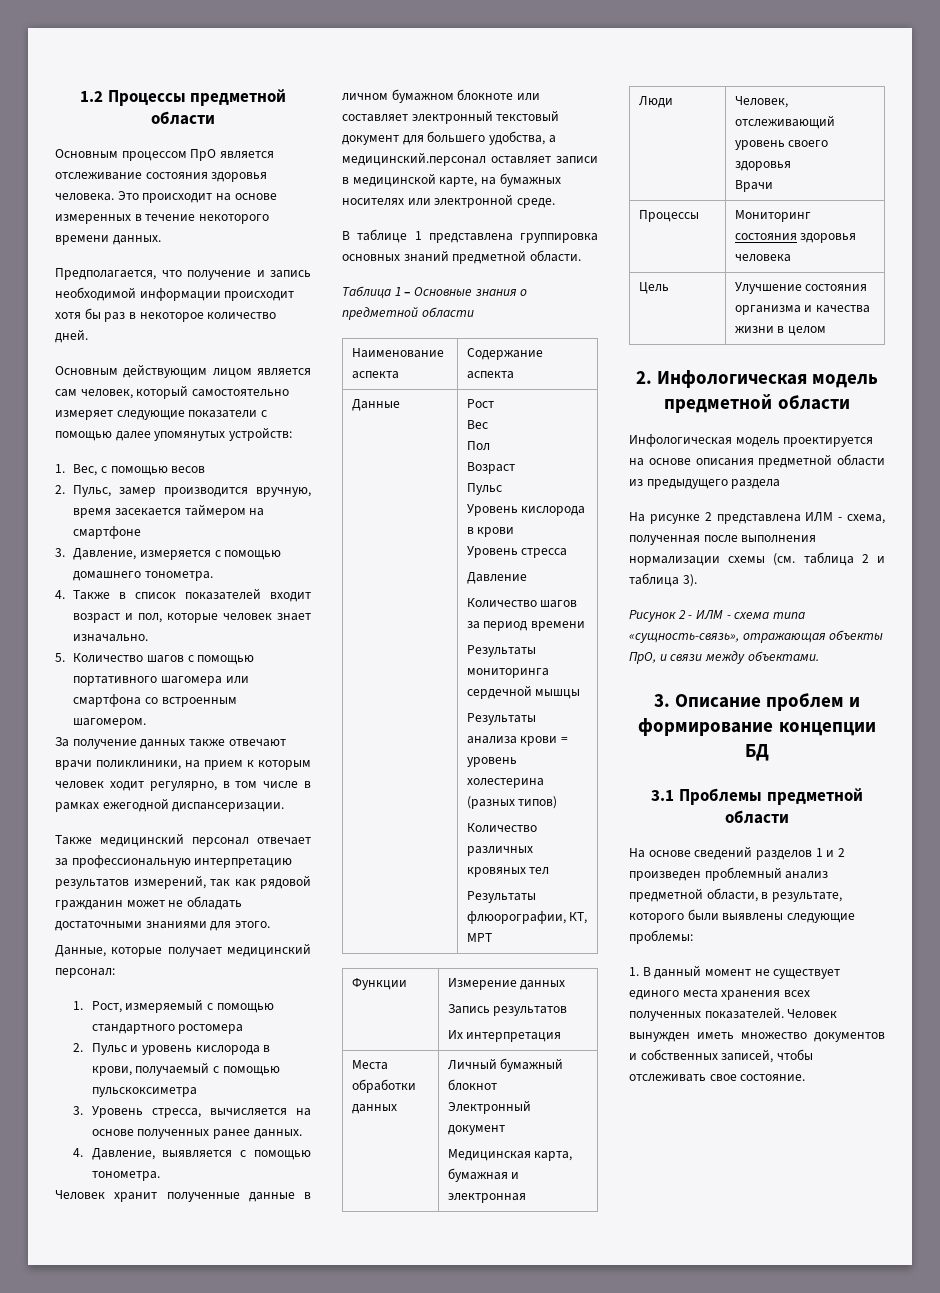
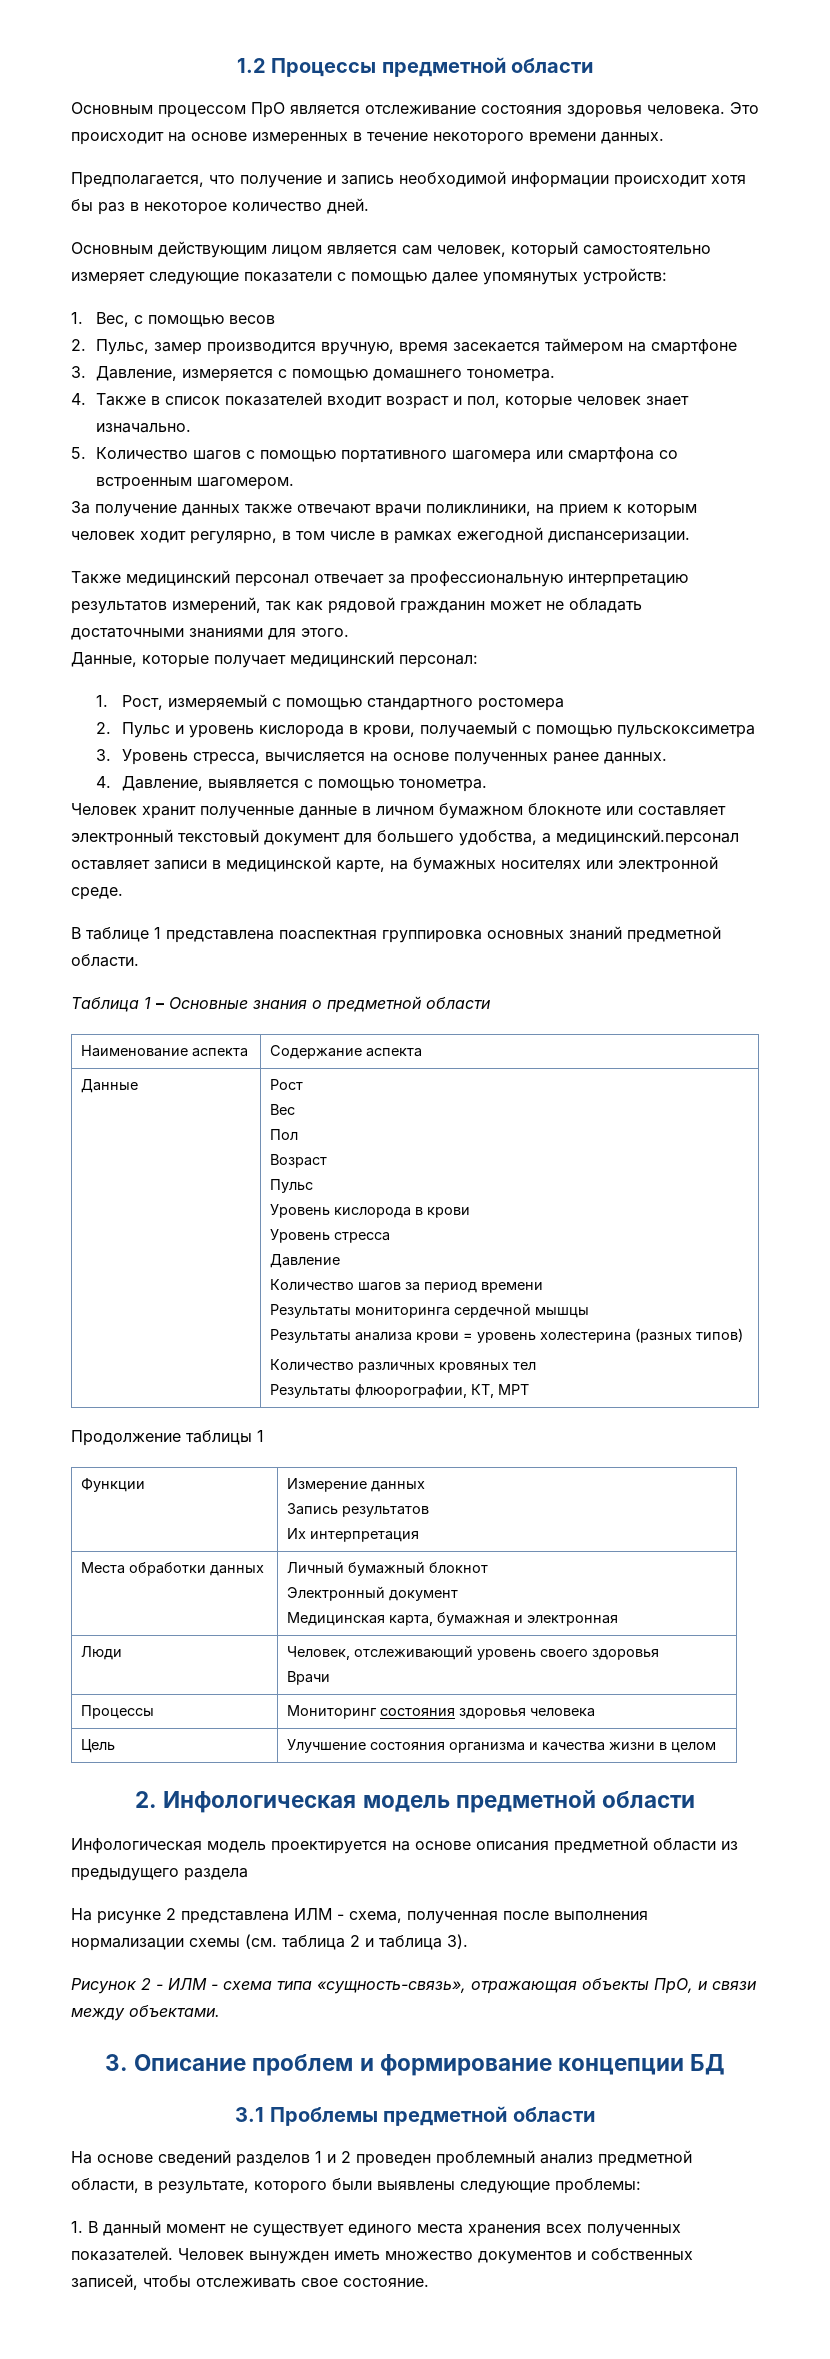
(513, 238) none -> [279,930,377,940] поаспектная
(492, 937) none -> [71,1430,264,1446] // Продолжение таблицы 1
[629,871,701,881] произведен -> [356,2154,431,2167] проведен

